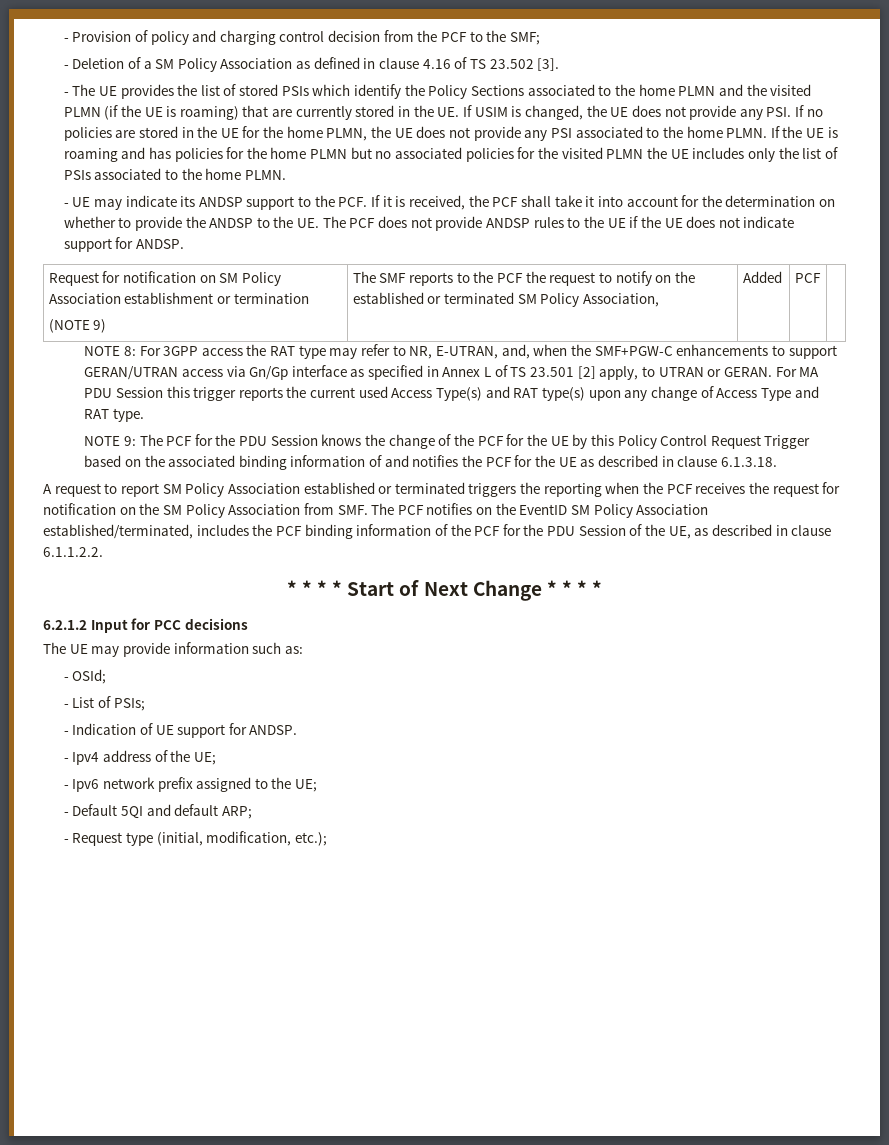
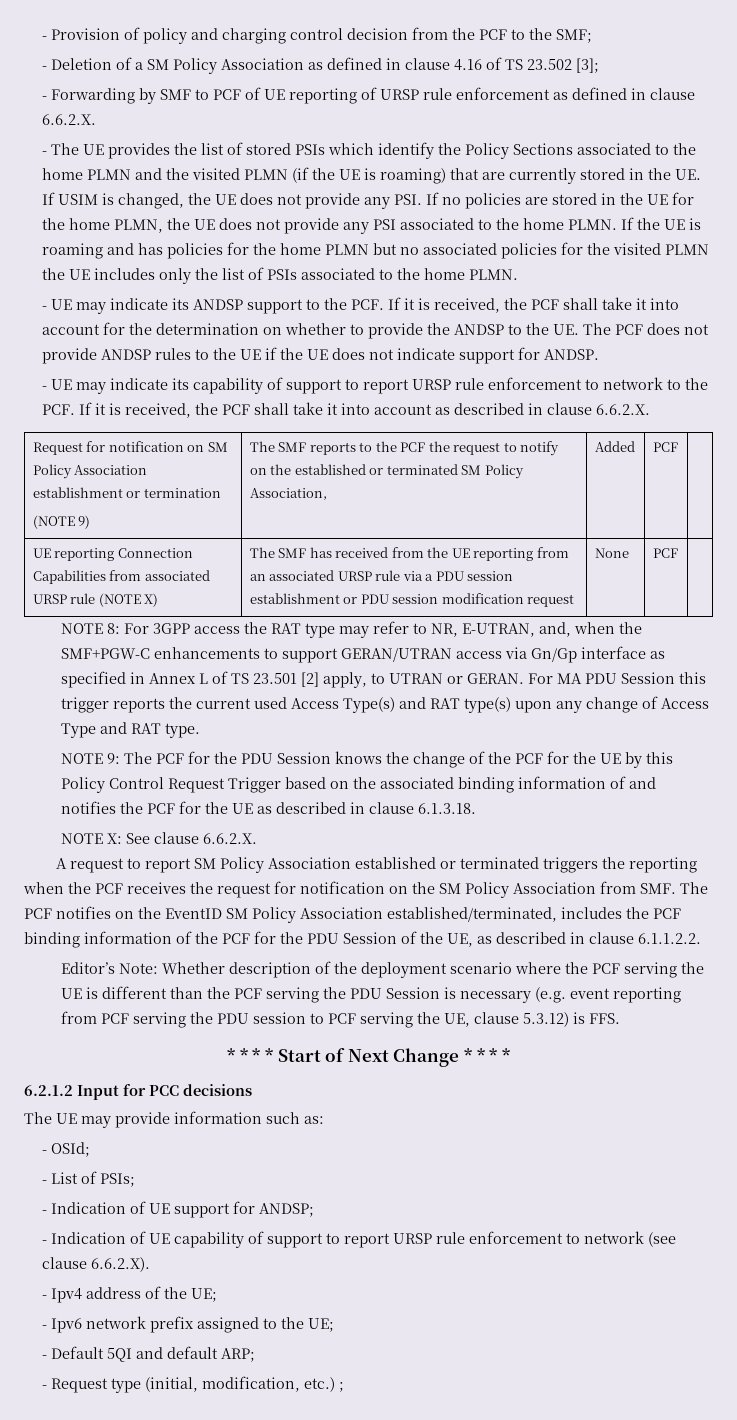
[537,58,560,71] [3]. -> [576,58,600,73] [42,87,696,104] [42,114,97,125] [3]; // - Forwarding by SMF to PCF of UE reporting of URSP rule enforcement as defined in clause 6.6.2.X.
(184, 244) none -> [42,377,709,394] [42,402,651,418] // - UE may indicate its capability of support to report URSP rule enforcement to network to the PCF. If it is received, the PCF shall take it into account as described in clause 6.6.2.X.
(821, 278) none -> [32,548,193,561] [32,570,210,584] [32,593,159,607] [249,547,569,561] [249,570,514,581] [249,593,575,607] [594,548,629,558] [652,548,678,558] // UE reporting Connection Capabilities from associated URSP rule (NOTE X) | The SMF has received from the UE reporting from an associated URSP rule via a PDU session establishment or PDU session modification request | None | PCF |
(777, 462) none -> [60,832,257,844] // NOTE X: See clause 6.6.2.X.
(103, 552) none -> [60,961,704,978] [60,986,681,1003] [60,1011,620,1028] // Editor’s Note: Whether description of the deployment scenario where the PCF serving the UE is different than the PCF serving the PDU Session is necessary (e.g. event reporting from PCF serving the PDU session to PCF serving the UE, clause 5.3.12) is FFS.
[249,725,298,735] ANDSP. -> [259,1203,315,1217] [42,1231,677,1248] [42,1257,151,1272] ANDSP; // - Indication of UE capability of support to report URSP rule enforcement to network (see clause 6.6.2.X).
[294,832,327,846] etc.); -> [304,1377,345,1392] etc.) ;

